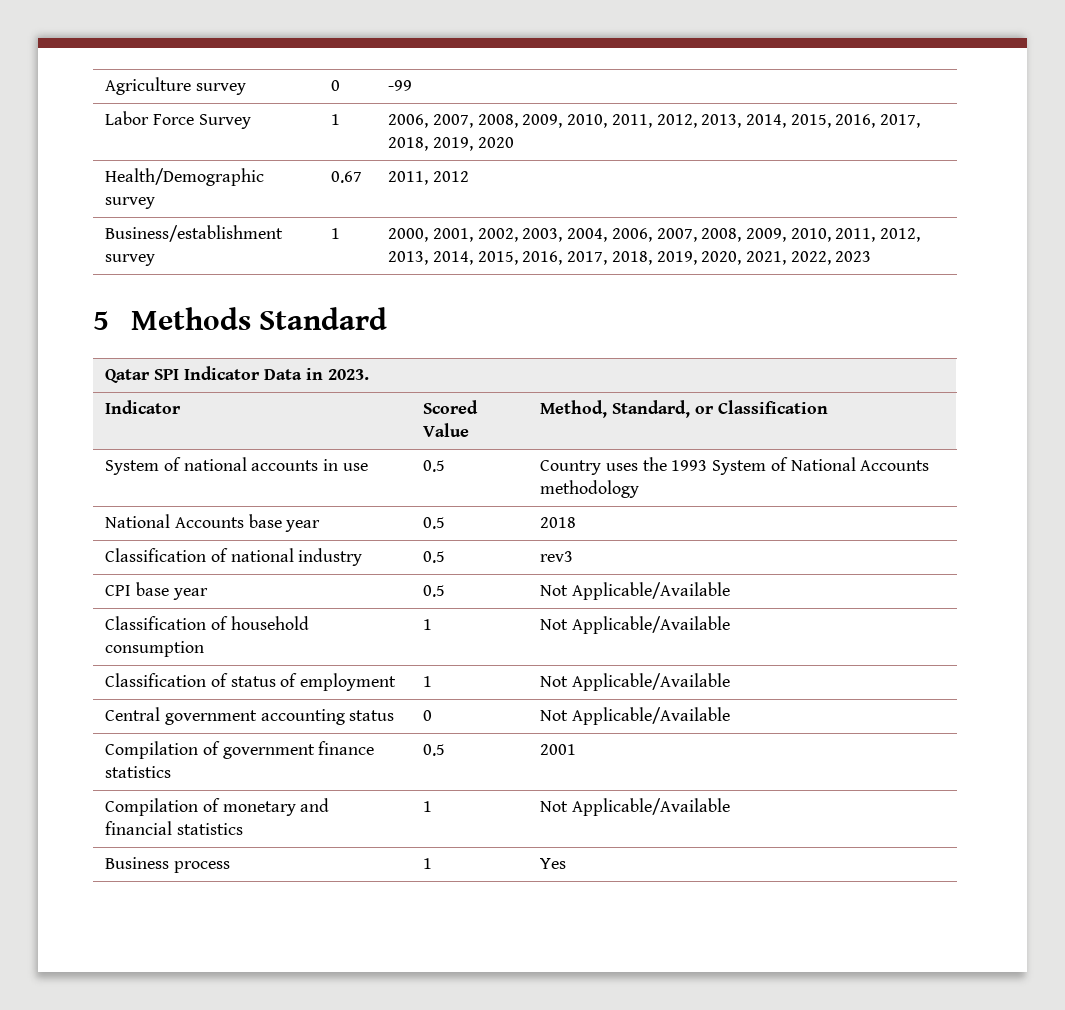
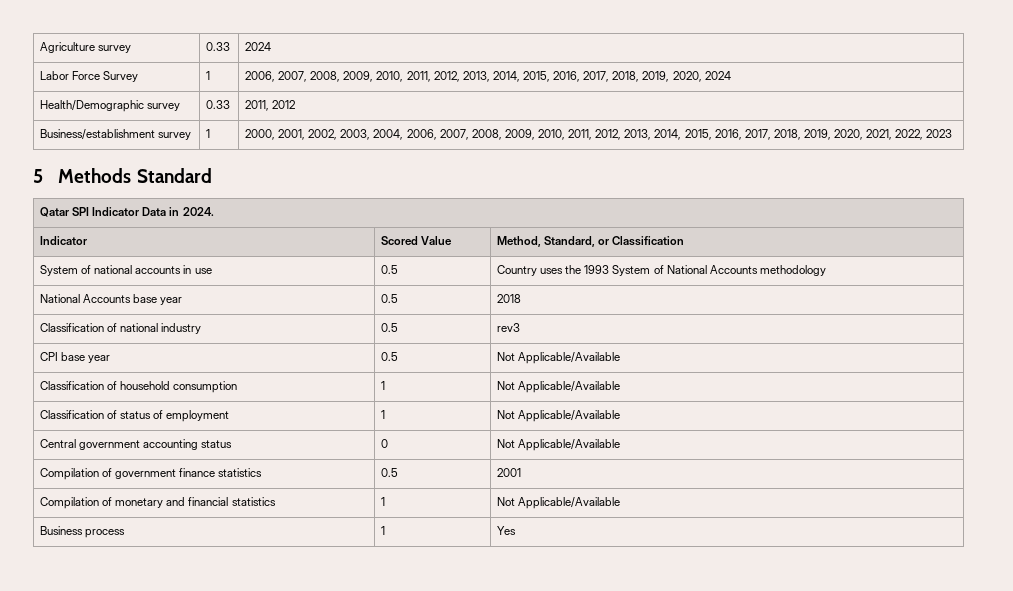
[331,80,341,91] [388,80,413,91] 0 | -99 -> [206,42,231,51] [245,42,272,51] 0.33 | 2024
[477,137,514,148] 2020 -> [672,71,731,82] 2020, 2024
[331,171,363,183] 0.67 -> [206,100,231,109] 0.33
[328,369,370,380] 2023. -> [182,207,214,216] 2024.

